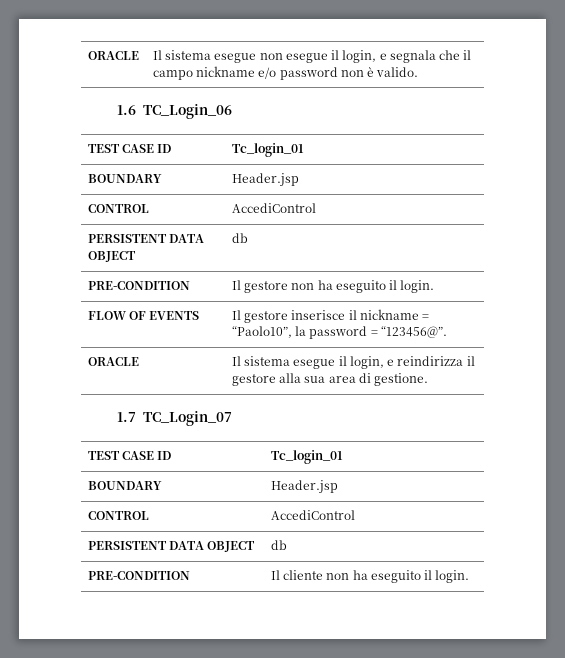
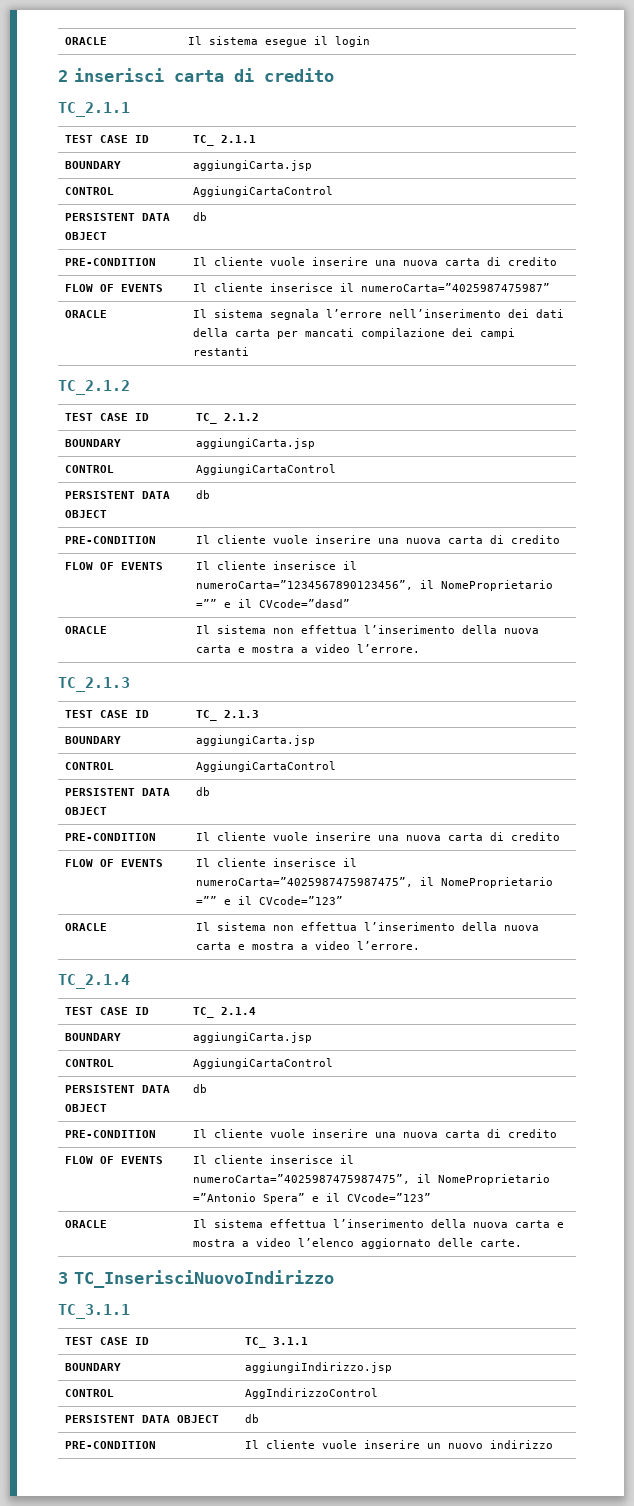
[87,51,139,60] [152,50,472,63] [152,66,419,80] [116,104,232,119] [87,144,172,153] [231,143,304,157] [87,174,162,183] [231,173,299,187] [87,204,149,213] [231,203,316,213] [87,234,205,243] [87,251,136,262] [231,233,248,243] [87,281,190,290] [231,280,435,293] [87,311,200,320] [231,309,430,323] [231,326,447,339] [87,357,139,366] [231,356,475,369] [231,373,429,386] [116,411,232,426] [87,451,172,460] [270,450,343,464] [87,481,162,490] [270,480,338,494] [87,511,149,520] [270,510,355,520] [87,541,256,552] [270,540,287,550] [87,571,190,580] [270,570,470,583] ORACLE | Il sistema esegue non esegue il login, e segnala che il campo nickname e/o password non è valido. // 1.6 TC_Login_06 // TEST CASE ID | Tc_login_01 // BOUNDARY | Header.jsp // CONTROL | AccediControl // PERSISTENT DATA OBJECT | db // PRE-CONDITION | Il gestore non ha eseguito il login. // FLOW OF EVENTS | Il gestore inserisce il nickname = “Paolo10”, la password = “123456@”. // ORACLE | Il sistema esegue il login, e reindirizza il gestore alla sua area di gestione. // 1.7 TC_Login_07 // TEST CASE ID | Tc_login_01 // BOUNDARY | Header.jsp // CONTROL | AccediControl // PERSISTENT DATA OBJECT | db // PRE-CONDITION | Il cliente non ha eseguito il login. -> [65,37,108,45] [188,36,371,47] [58,68,335,82] [58,102,130,117] [65,135,150,143] [193,135,257,146] [65,161,122,169] [193,160,313,171] [65,187,115,195] [193,186,334,197] [65,213,171,221] [65,232,108,240] [193,212,208,221] [65,258,157,266] [193,257,558,266] [65,284,164,292] [193,283,551,292] [65,310,108,318] [193,309,565,320] [193,328,516,339] [193,347,250,356] [58,380,130,395] [65,413,150,421] [196,413,260,424] [65,439,122,447] [196,438,316,449] [65,465,115,473] [196,464,337,475] [65,491,171,499] [65,510,108,518] [196,490,211,499] [65,536,157,544] [196,535,561,544] [65,562,164,570] [196,561,358,570] [196,580,554,591] [196,599,351,608] [65,626,108,634] [196,625,540,634] [196,644,421,653] [58,677,130,692] [65,710,150,718] [196,710,260,721] [65,736,122,744] [196,735,316,746] [65,762,115,770] [196,761,337,772] [65,788,171,796] [65,807,108,815] [196,787,211,796] [65,833,157,841] [196,832,561,841] [65,859,164,867] [196,858,358,867] [196,877,554,888] [196,896,344,905] [65,923,108,931] [196,922,540,931] [196,941,421,950] [58,974,130,989] [65,1007,150,1015] [193,1007,257,1018] [65,1033,122,1041] [193,1032,313,1043] [65,1059,115,1067] [193,1058,334,1069] [65,1085,171,1093] [65,1104,108,1112] [193,1084,208,1093] [65,1130,157,1138] [193,1129,558,1138] [65,1156,164,1164] [193,1155,355,1164] [193,1174,551,1185] [193,1193,432,1204] [65,1220,108,1228] [193,1219,565,1228] [193,1238,523,1249] [58,1270,335,1288] [58,1304,130,1319] [65,1337,150,1345] [245,1337,309,1348] [65,1363,122,1371] [245,1362,393,1373] [65,1389,115,1397] [245,1388,379,1399] [65,1415,220,1423] [245,1414,260,1423] [65,1441,157,1449] [245,1440,554,1449] ORACLE | Il sistema esegue il login // 2 inserisci carta di credito // TC_2.1.1 // TEST CASE ID | TC_ 2.1.1 // BOUNDARY | aggiungiCarta.jsp // CONTROL | AggiungiCartaControl // PERSISTENT DATA OBJECT | db // PRE-CONDITION | Il cliente vuole inserire una nuova carta di credito // FLOW OF EVENTS | Il cliente inserisce il numeroCarta=”4025987475987” // ORACLE | Il sistema segnala l’errore nell’inserimento dei dati della carta per mancati compilazione dei campi restanti // TC_2.1.2 // TEST CASE ID | TC_ 2.1.2 // BOUNDARY | aggiungiCarta.jsp // CONTROL | AggiungiCartaControl // PERSISTENT DATA OBJECT | db // PRE-CONDITION | Il cliente vuole inserire una nuova carta di credito // FLOW OF EVENTS | Il cliente inserisce il numeroCarta=”1234567890123456”, il NomeProprietario =”” e il CVcode=”dasd” // ORACLE | Il sistema non effettua l’inserimento della nuova carta e mostra a video l’errore. // TC_2.1.3 // TEST CASE ID | TC_ 2.1.3 // BOUNDARY | aggiungiCarta.jsp // CONTROL | AggiungiCartaControl // PERSISTENT DATA OBJECT | db // PRE-CONDITION | Il cliente vuole inserire una nuova carta di credito // FLOW OF EVENTS | Il cliente inserisce il numeroCarta=”4025987475987475”, il NomeProprietario =”” e il CVcode=”123” // ORACLE | Il sistema non effettua l’inserimento della nuova carta e mostra a video l’errore. // TC_2.1.4 // TEST CASE ID | TC_ 2.1.4 // BOUNDARY | aggiungiCarta.jsp // CONTROL | AggiungiCartaControl // PERSISTENT DATA OBJECT | db // PRE-CONDITION | Il cliente vuole inserire una nuova carta di credito // FLOW OF EVENTS | Il cliente inserisce il numeroCarta=”4025987475987475”, il NomeProprietario =”Antonio Spera” e il CVcode=”123” // ORACLE | Il sistema effettua l’inserimento della nuova carta e mostra a video l’elenco aggiornato delle carte. // 3 TC_InserisciNuovoIndirizzo // TC_3.1.1 // TEST CASE ID | TC_ 3.1.1 // BOUNDARY | aggiungiIndirizzo.jsp // CONTROL | AggIndirizzoControl // PERSISTENT DATA OBJECT | db // PRE-CONDITION | Il cliente vuole inserire un nuovo indirizzo

